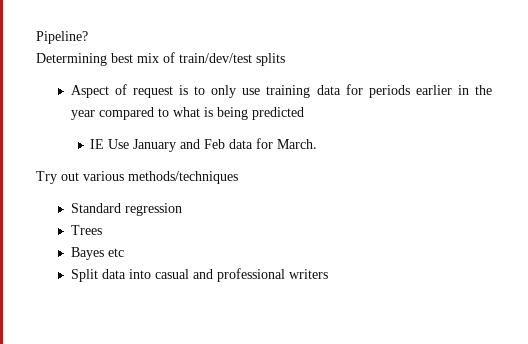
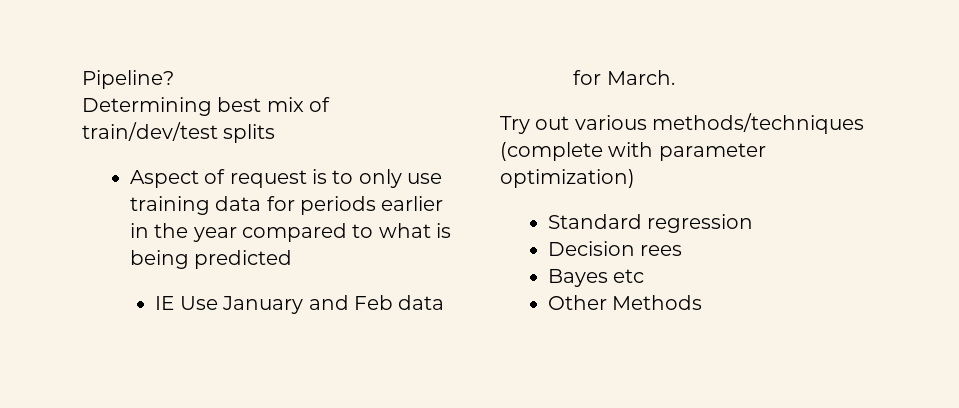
(238, 177) none -> [500,142,766,161] [500,169,635,188] (complete with parameter optimization)
[70,225,102,235] Trees -> [547,241,683,256] Decision rees
[70,268,328,282] Split data into casual and professional writers -> [547,295,703,310] Other Methods

